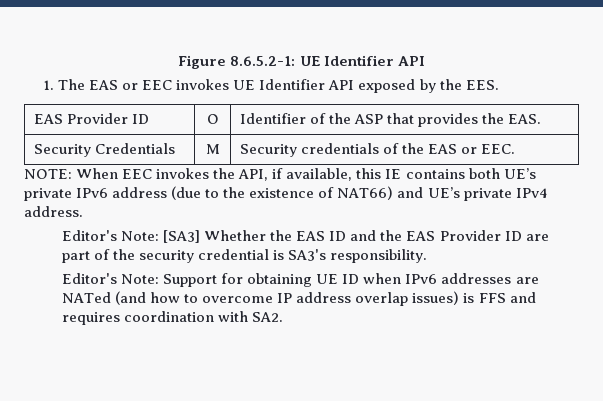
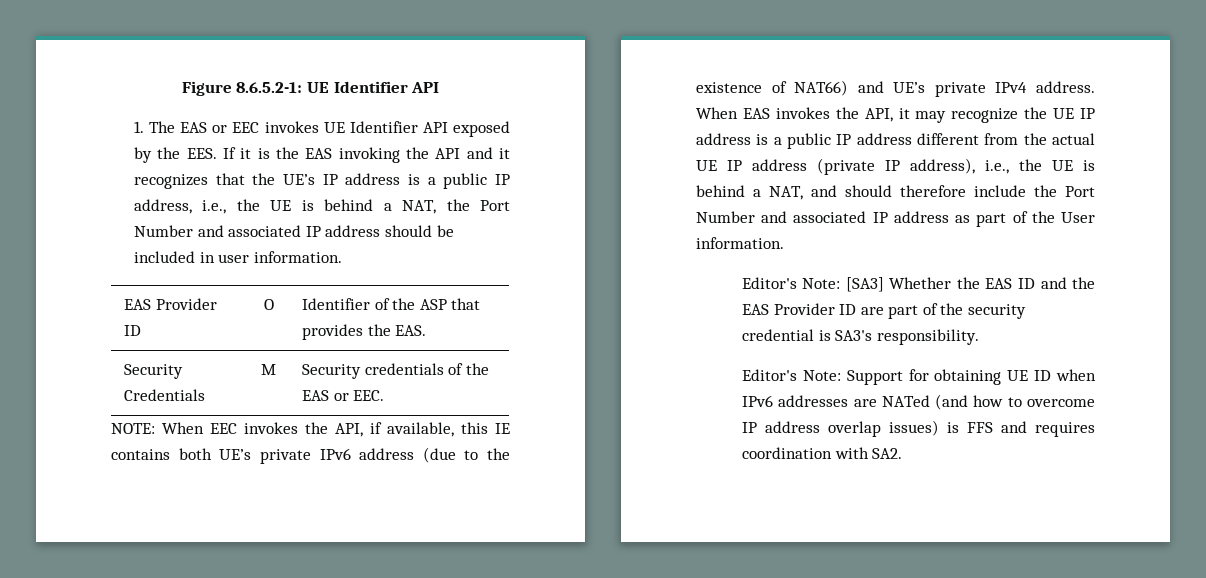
(499, 85) none -> [222,147,510,163] [133,173,511,189] [133,199,510,214] [133,225,454,237] [133,251,342,263] If it is the EAS invoking the API and it recognizes that the UE’s IP address is a public IP address, i.e., the UE is behind a NAT, the Port Number and associated IP address should be included in user information.
(83, 211) none -> [696,107,1095,123] [696,133,1095,149] [696,158,1095,175] [696,185,1095,200] [696,211,1095,227] [696,237,784,249] When EAS invokes the API, it may recognize the UE IP address is a public IP address different from the actual UE IP address (private IP address), i.e., the UE is behind a NAT, and should therefore include the Port Number and associated IP address as part of the User information.

